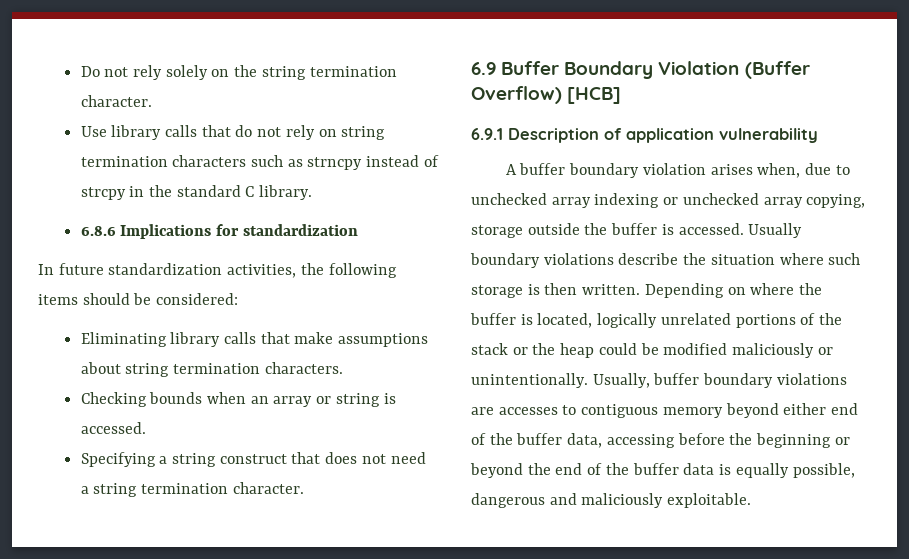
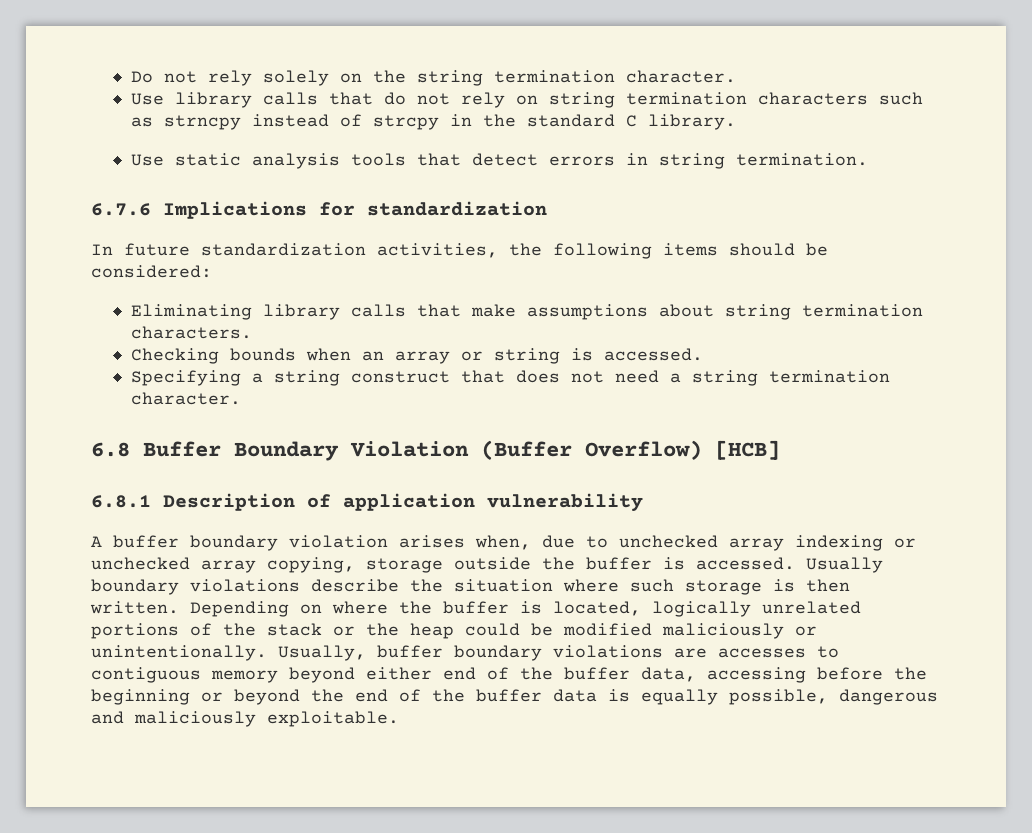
[80,226,116,236] 6.8.6 -> [130,153,868,169] [91,203,151,216] Use static analysis tools that detect errors in string termination. // 6.7.6
[471,62,496,75] 6.9 -> [91,442,130,457] 6.8
[471,128,503,140] 6.9.1 -> [91,495,151,508] 6.8.1

